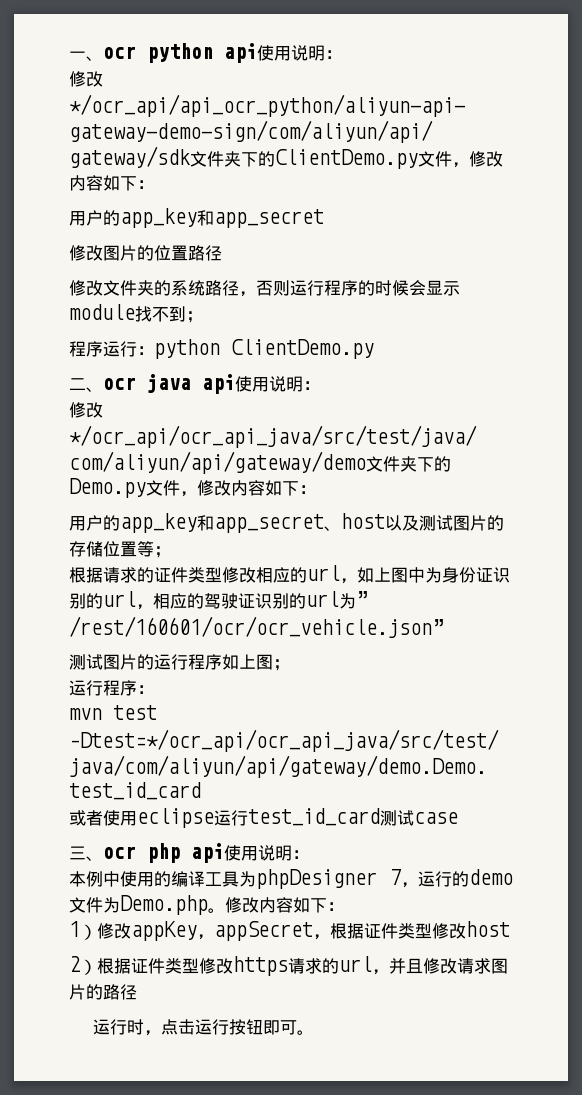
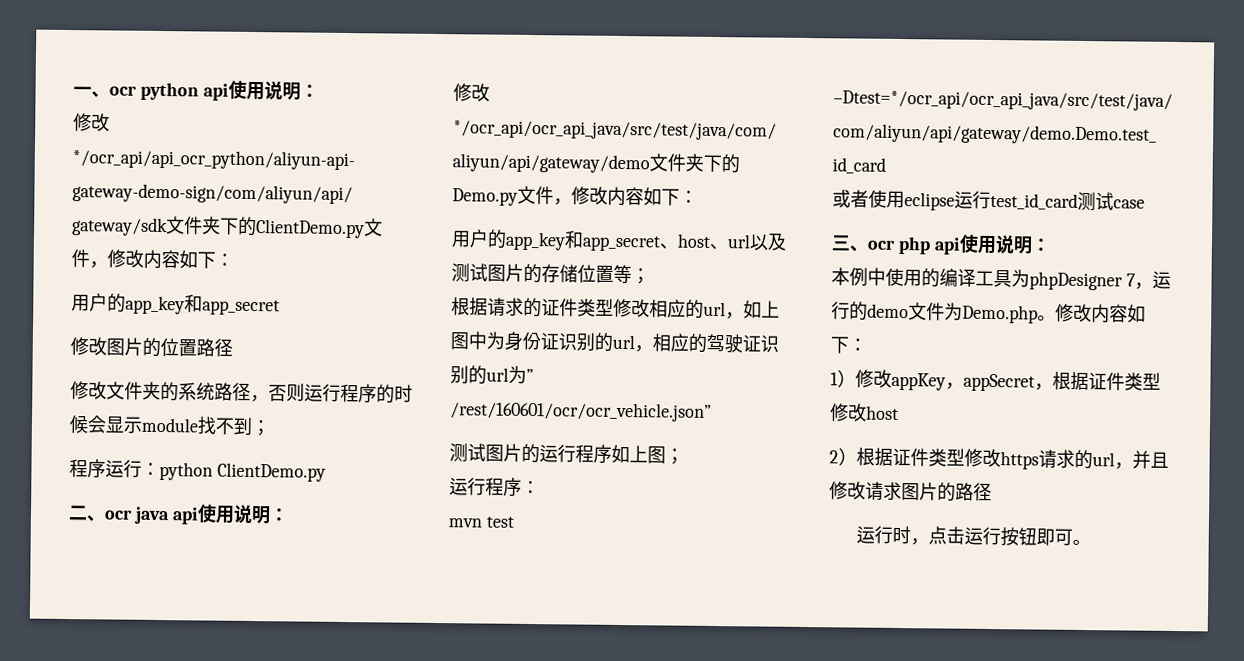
(385, 521) none -> [709,234,751,251] 、url

